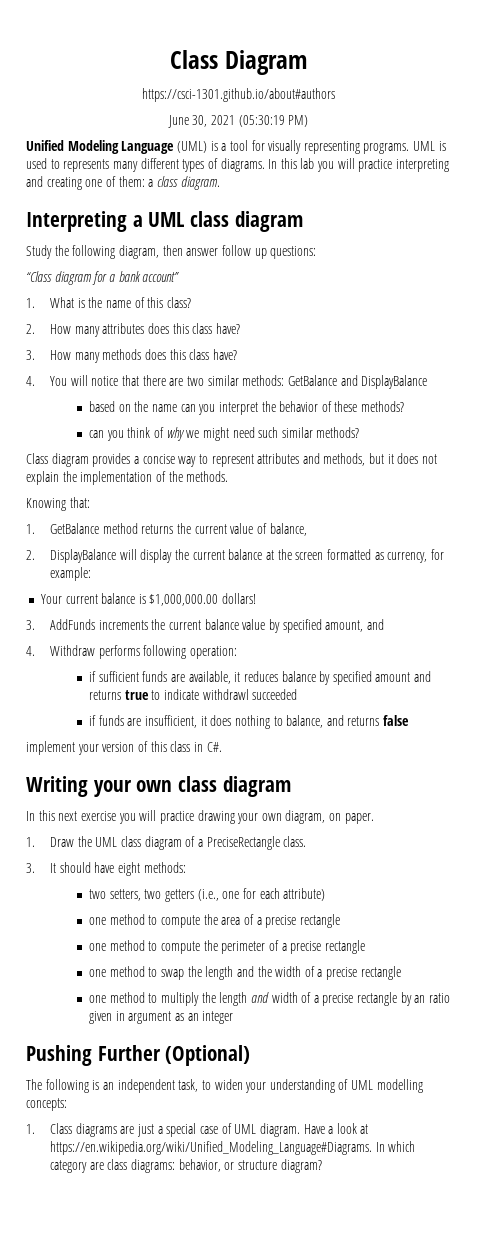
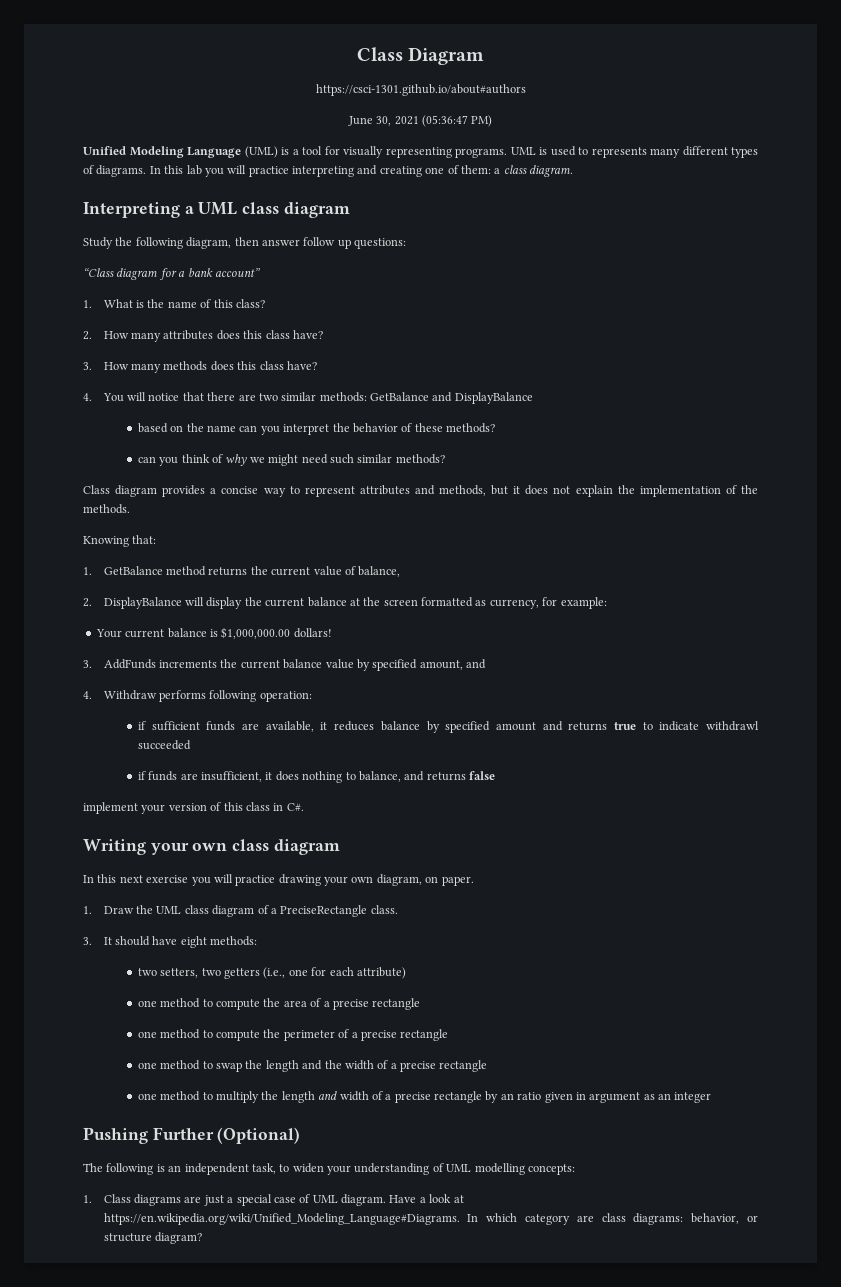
[238,115,285,127] (05:30:19 -> [421,115,468,127] (05:36:47

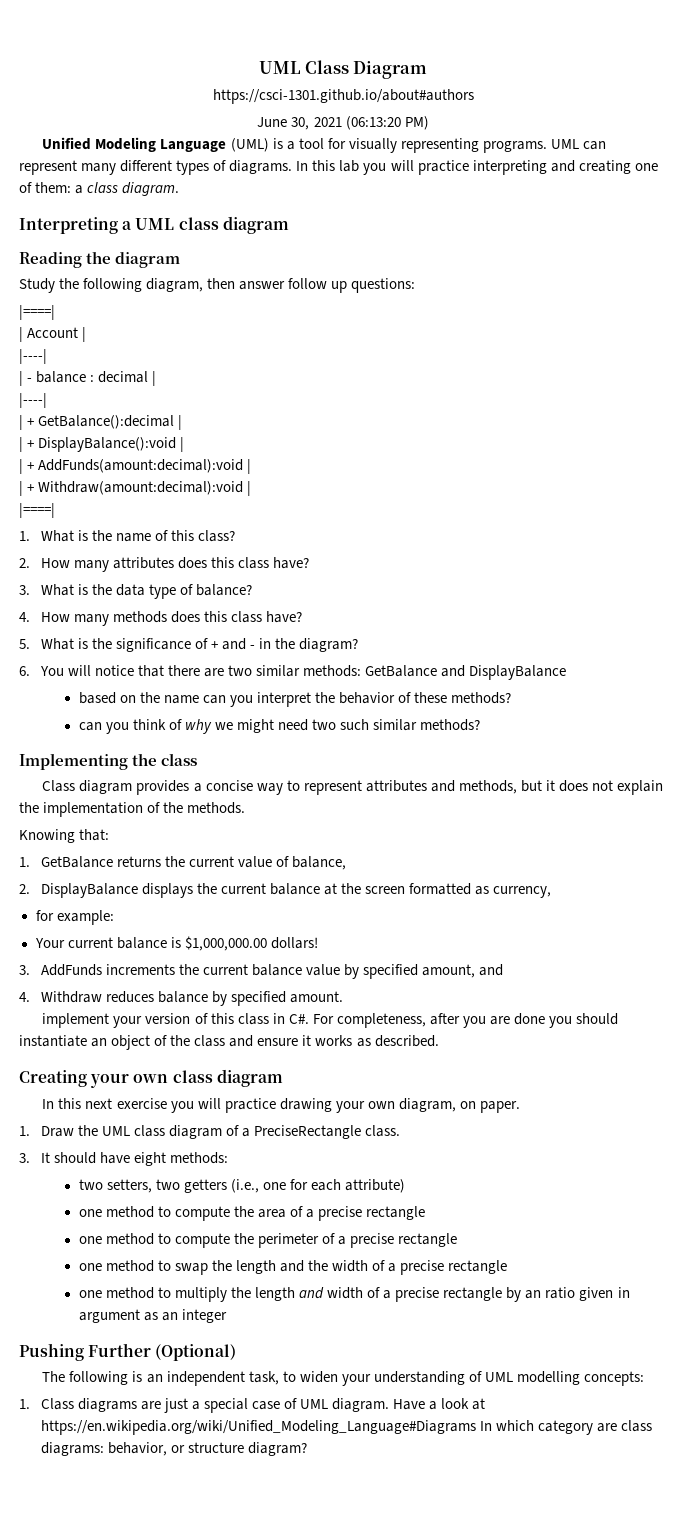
(356, 54) none -> [258,61,301,74] UML
[421,115,468,127] (05:36:47 -> [345,116,401,130] (06:13:20
[539,146,647,158] is used to represents -> [582,141,606,150] [19,160,77,175] can represent
(350, 210) none -> [19,251,181,268] // Reading the diagram
[83,268,260,280] “Class diagram for a bank account” -> [19,305,55,320] [19,327,87,342] [19,349,47,364] [19,371,157,386] [19,393,47,408] [19,415,183,430] [19,437,185,452] [19,459,252,474] [19,481,252,496] [19,503,55,518] |====| // | Account | // |----| // | - balance : decimal | // |----| // | + GetBalance():decimal | // | + DisplayBalance():void | // | + AddFunds(amount:decimal):void | // | + Withdraw(amount:decimal):void | // |====|
(92, 366) none -> [40,584,252,599] [19,612,30,622] What is the data type of balance? // 4.
[83,393,92,401] 4. -> [19,638,359,652] [19,666,30,676] 5. What is the significance of + and - in the diagram? // 6.
(328, 459) none -> [312,719,337,730] two
(445, 459) none -> [19,753,198,770] // Implementing the class
[165,566,206,576] method -> (113, 862) none
[184,597,243,609] will display -> [141,883,193,898] displays
(539, 604) none -> (552, 892) //
[158,690,312,702] [137,721,760,733] [137,740,191,750] [137,771,496,783] performs following operation: // if sufficient funds are available, it reduces balance by specified amount and returns true to indicate withdrawl succeeded // if funds are insufficient, it does nothing to balance, and returns false -> [105,991,343,1006] reduces balance by specified amount.
[83,839,146,855] // Writing -> [312,1013,619,1028] [19,1035,439,1050] [19,1070,87,1087] For completeness, after you are done you should instantiate an object of the class and ensure it works as described. // Creating
[103,1213,460,1225] https://en.wikipedia.org/wiki/Unified_Modeling_Language#Diagrams. -> [40,1420,476,1435] https://en.wikipedia.org/wiki/Unified_Modeling_Language#Diagrams

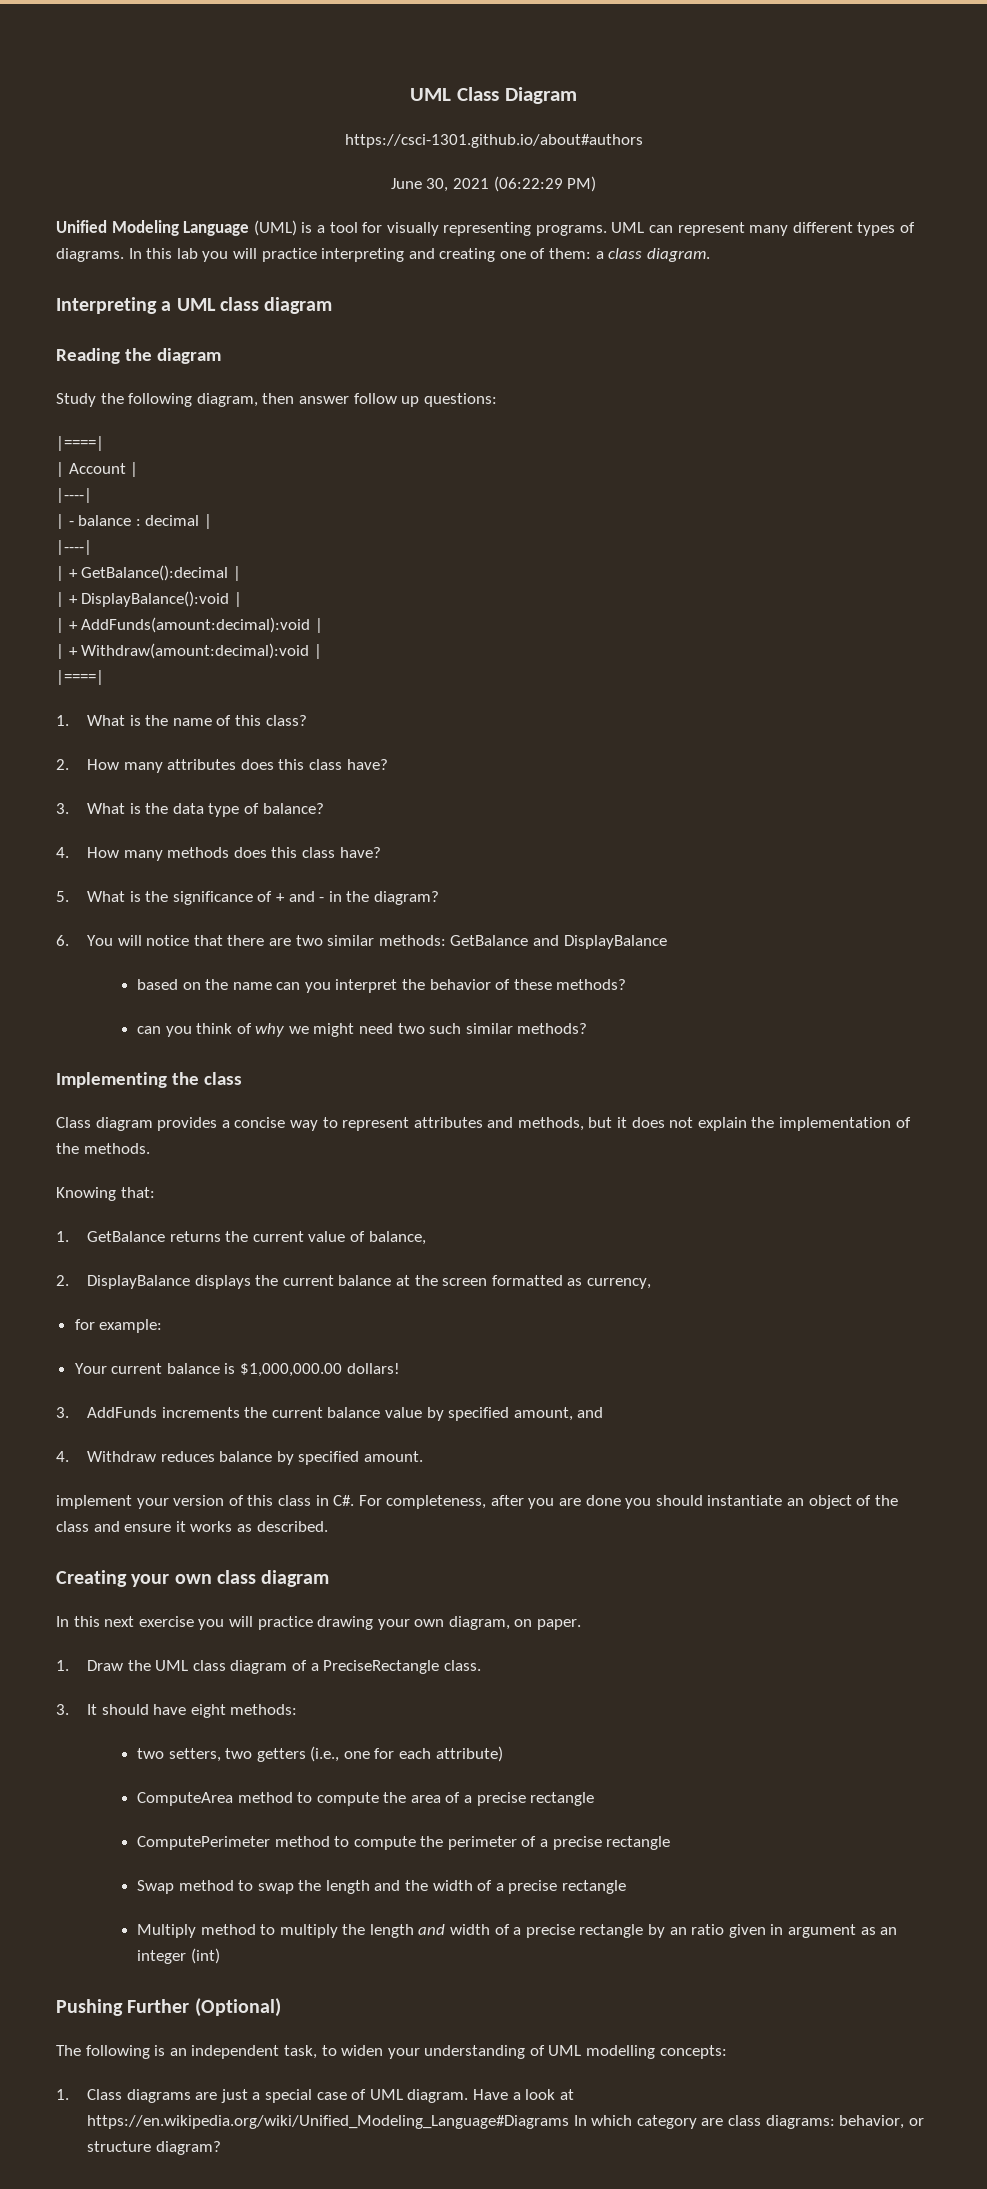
[345,116,401,130] (06:13:20 -> [493,176,563,192] (06:22:29
[78,1209,102,1217] one -> [136,1792,233,1806] ComputeArea
[78,1236,102,1244] one -> [136,1836,270,1850] ComputePerimeter
[78,1263,102,1271] one -> [136,1880,174,1894] Swap
[78,1290,102,1298] one -> [136,1924,196,1938] Multiply
(227, 1316) none -> [190,1948,220,1964] (int)

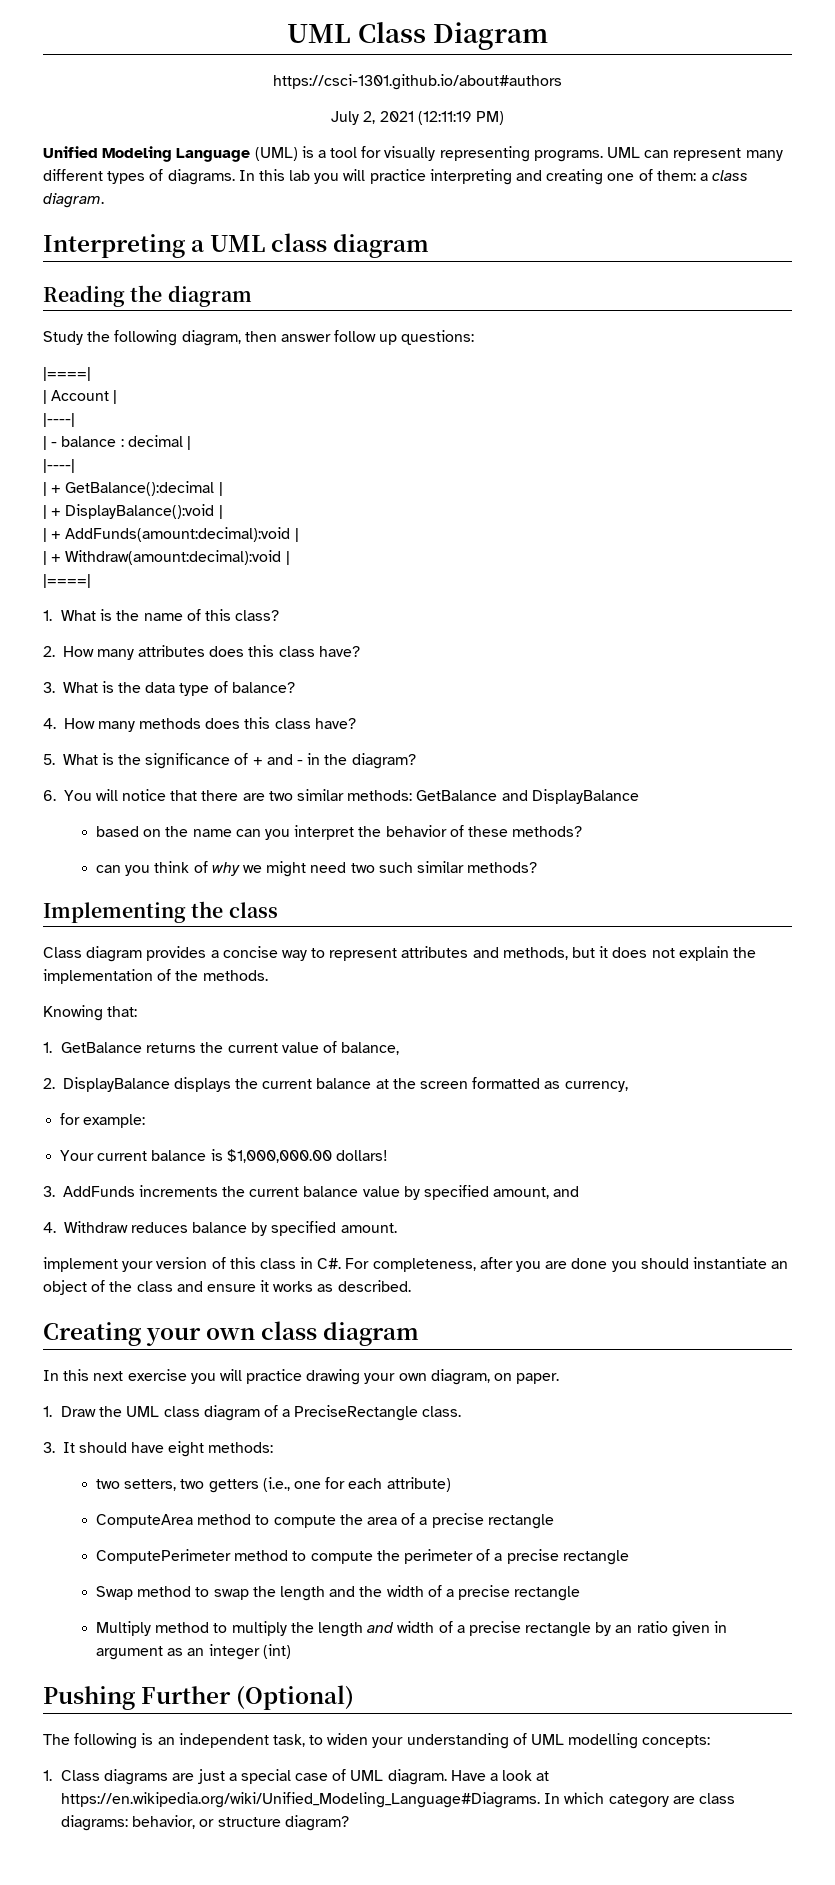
[390,176,563,192] June 30, 2021 (06:22:29 -> [331,111,472,125] July 2, 2021 (12:11:19
[87,2115,570,2129] https://en.wikipedia.org/wiki/Unified_Modeling_Language#Diagrams -> [60,1792,540,1808] https://en.wikipedia.org/wiki/Unified_Modeling_Language#Diagrams.

